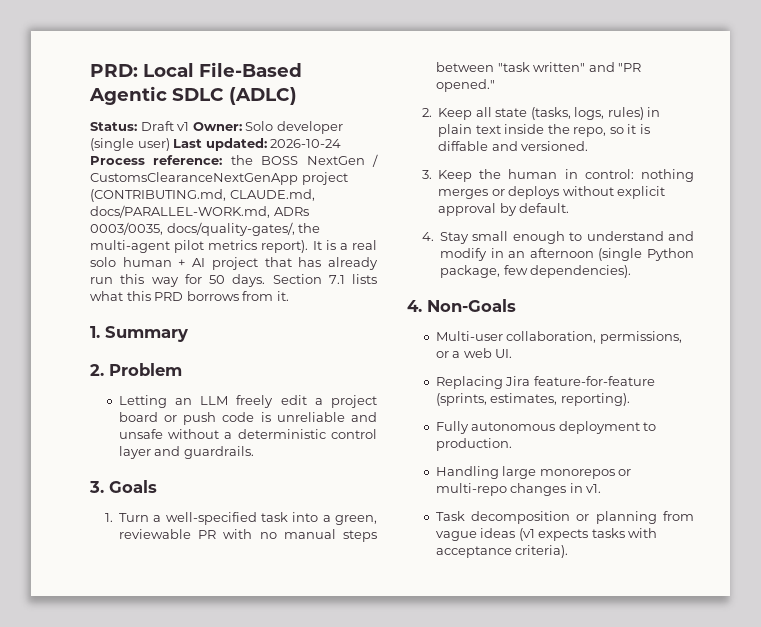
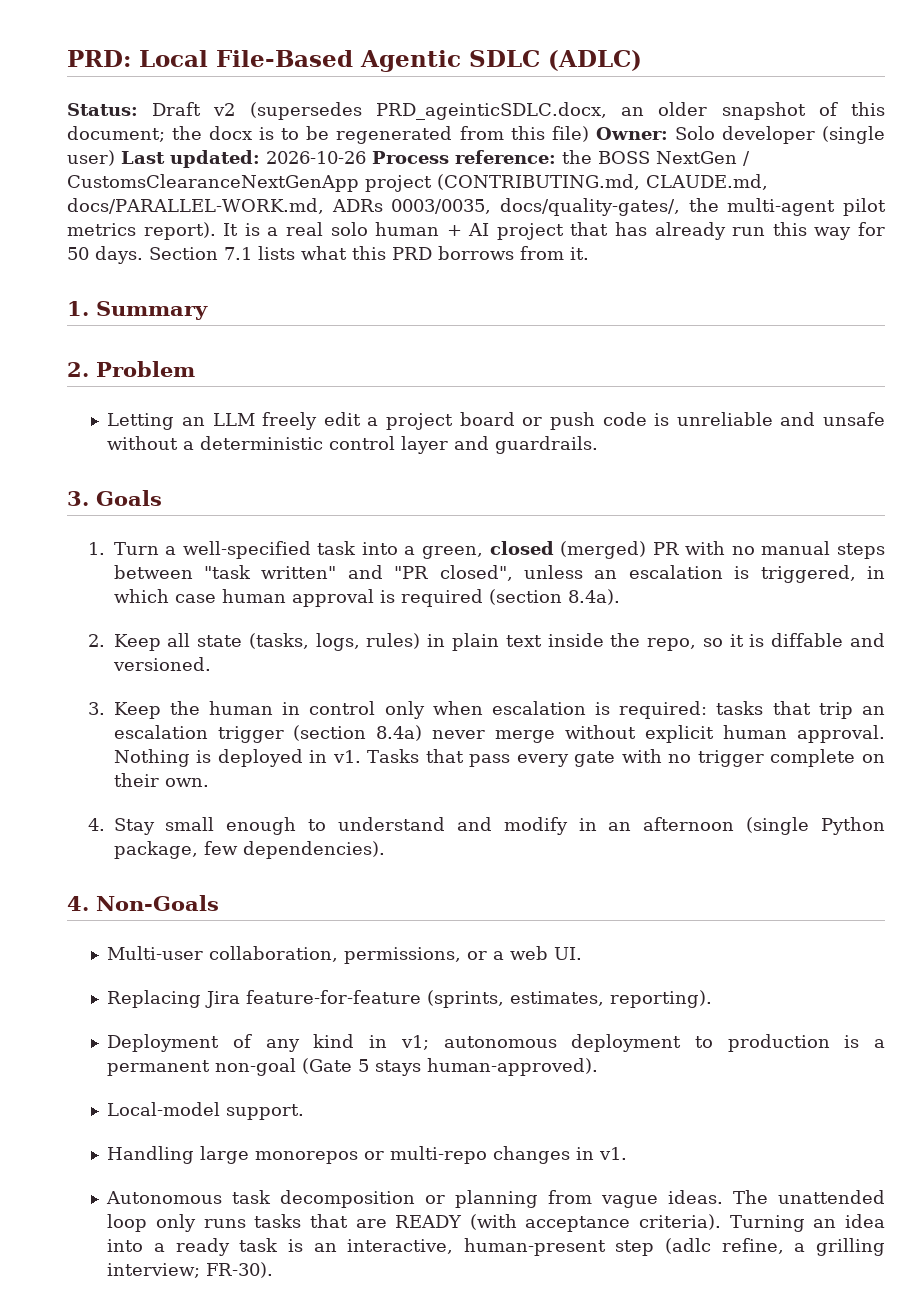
[177,122,190,131] v1 -> [213,102,885,120] [67,126,589,144] v2 (supersedes PRD_ageinticSDLC.docx, an older snapshot of this document; the docx is to be regenerated from this file)
[270,139,342,148] 2026-10-24 -> [266,151,366,164] 2026-10-26
[119,529,192,539] reviewable -> [489,541,647,559] closed (merged)
[436,79,496,92] opened." -> [439,565,886,583] [113,589,620,607] closed", unless an escalation is triggered, in which case human approval is required (section 8.4a).
[584,169,694,182] [438,186,666,199] [438,203,570,216] control: nothing merges or deploys without explicit approval by default. -> [309,701,886,719] [113,725,885,743] [113,749,885,767] [113,773,209,787] control only when escalation is required: tasks that trip an escalation trigger (section 8.4a) never merge without explicit human approval. Nothing is deployed in v1. Tasks that pass every gate with no trigger complete on their own.
[435,421,657,434] [435,438,512,451] Fully autonomous deployment to production. -> [107,1034,885,1052] [107,1058,599,1076] [107,1102,305,1120] Deployment of any kind in v1; autonomous deployment to production is a permanent non-goal (Gate 5 stays human-approved). // Local-model support.
[435,511,465,521] Task -> [106,1190,272,1204] Autonomous task
[480,528,658,541] [435,545,569,558] ideas (v1 expects tasks with acceptance criteria). -> [668,1190,885,1204] [107,1214,885,1232] [107,1238,885,1256] [107,1262,274,1278] ideas. The unattended loop only runs tasks that are READY (with acceptance criteria). Turning an idea into a ready task is an interactive, human-present step (adlc refine, a grilling interview; FR-30).

